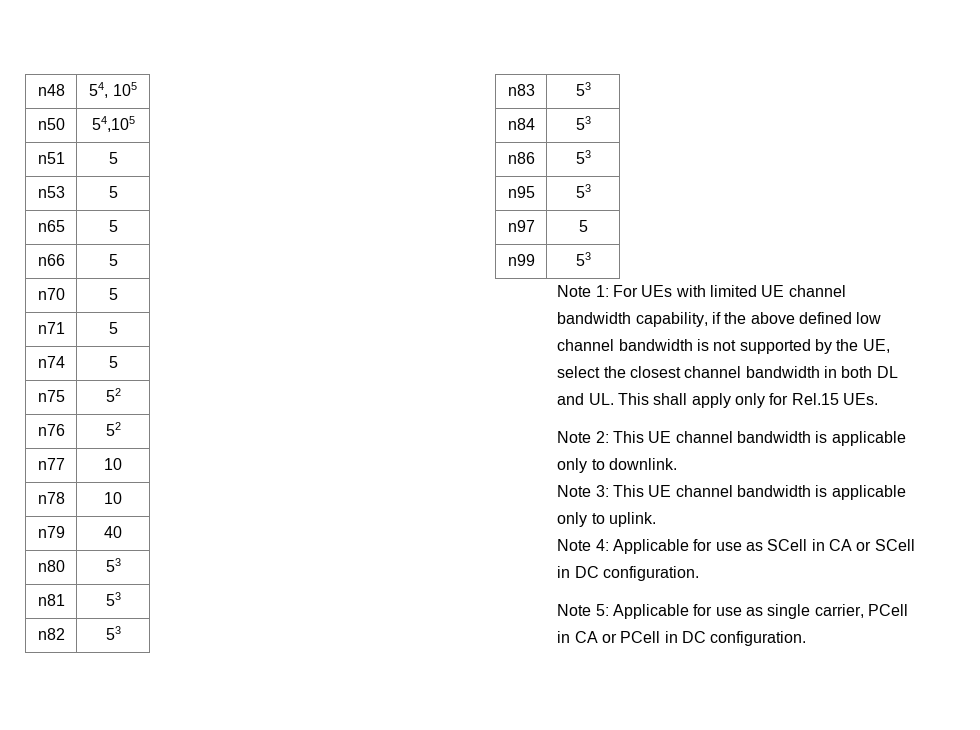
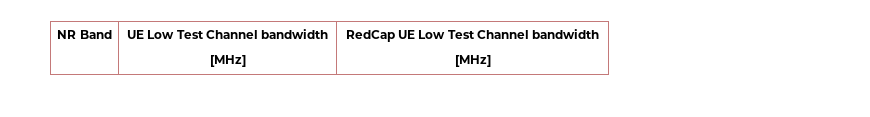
[37,84,65,96] [89,82,137,98] [37,118,65,130] [91,116,135,132] [37,152,65,164] [108,152,118,164] [37,186,65,198] [108,186,118,198] [37,220,65,232] [108,220,118,232] [37,254,65,266] [108,254,118,266] [37,288,65,300] [108,288,118,300] [37,322,65,334] [108,322,118,334] [37,356,65,368] [108,356,118,368] [37,390,65,402] [105,388,121,402] [37,424,65,436] [105,422,121,436] [37,458,65,470] [104,458,122,470] [37,492,65,504] [104,492,122,504] [37,526,65,538] [104,526,122,538] [37,560,65,572] [105,558,121,572] [37,594,65,606] [105,592,121,606] [37,628,65,640] [105,626,121,640] [507,84,535,96] [575,82,591,96] [507,118,535,130] [575,116,591,130] [507,152,535,164] [575,150,591,164] [507,186,535,198] [575,184,591,198] [507,220,535,232] [578,220,588,232] [507,254,535,266] [575,252,591,266] [557,285,846,297] [557,312,882,327] [557,339,890,354] [557,366,898,378] [557,393,878,408] [557,431,906,446] [557,458,677,473] [557,485,906,500] [557,512,656,527] [557,539,915,554] [557,566,699,581] [557,604,908,619] [557,631,807,646] n48 | 54, 105 // n50 | 54,105 // n51 | 5 // n53 | 5 // n65 | 5 // n66 | 5 // n70 | 5 // n71 | 5 // n74 | 5 // n75 | 52 // n76 | 52 // n77 | 10 // n78 | 10 // n79 | 40 // n80 | 53 // n81 | 53 // n82 | 53 // n83 | 53 // n84 | 53 // n86 | 53 // n95 | 53 // n97 | 5 // n99 | 53 // Note 1: For UEs with limited UE channel bandwidth capability, if the above defined low channel bandwidth is not supported by the UE, select the closest channel bandwidth in both DL and UL. This shall apply only for Rel.15 UEs. // Note 2: This UE channel bandwidth is applicable only to downlink. // Note 3: This UE channel bandwidth is applicable only to uplink. // Note 4: Applicable for use as SCell in CA or SCell in DC configuration. // Note 5: Applicable for use as single carrier, PCell in CA or PCell in DC configuration. -> [57,30,112,39] [127,29,328,39] [209,55,246,67] [345,29,600,42] [454,55,491,67] NR Band | UE Low Test Channel bandwidth // [MHz] | RedCap UE Low Test Channel bandwidth // [MHz]

